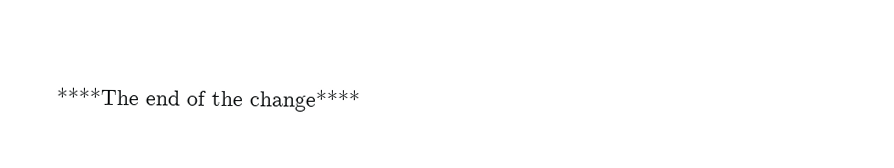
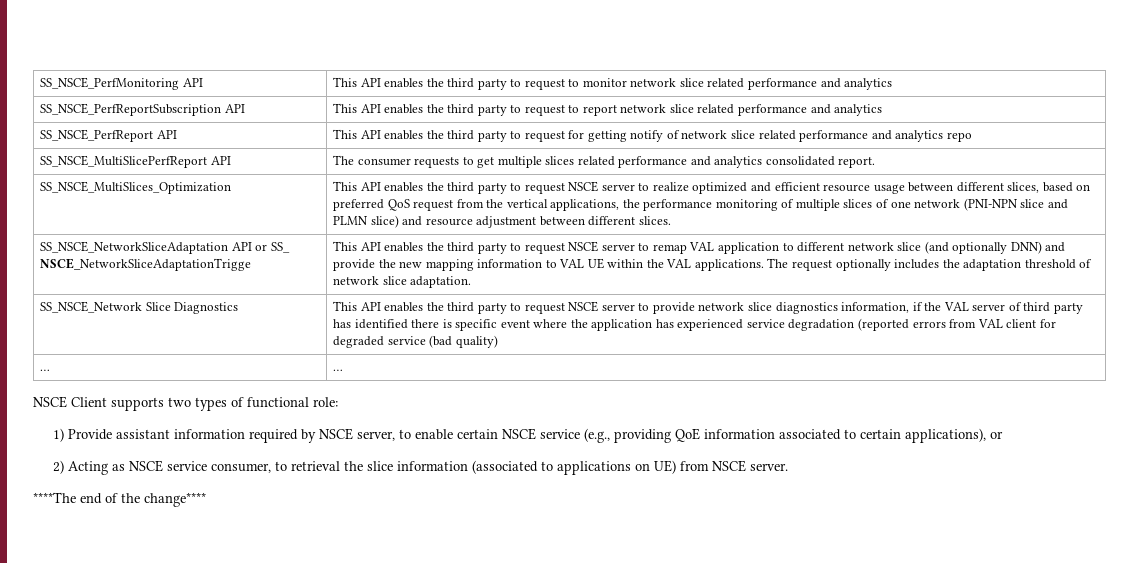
(56, 96) none -> [40,77,203,90] [333,77,893,90] [40,103,245,116] [333,103,883,116] [40,129,177,142] [333,129,972,142] [40,155,231,168] [333,155,876,168] [40,181,232,194] [333,181,1091,194] [333,198,1068,211] [333,215,671,228] [40,241,290,254] [40,258,252,271] [333,241,1066,254] [333,258,1093,271] [333,276,472,288] [40,301,239,314] [333,301,1083,314] [333,318,1056,331] [333,335,498,348] [40,369,51,371] [333,369,344,371] [33,396,338,411] [53,428,1004,443] [53,460,789,475] SS_NSCE_PerfMonitoring API | This API enables the third party to request to monitor network slice related performance and analytics // SS_NSCE_PerfReportSubscription API | This API enables the third party to request to report network slice related performance and analytics // SS_NSCE_PerfReport API | This API enables the third party to request for getting notify of network slice related performance and analytics repo // SS_NSCE_MultiSlicePerfReport API | The consumer requests to get multiple slices related performance and analytics consolidated report. // SS_NSCE_MultiSlices_Optimization | This API enables the third party to request NSCE server to realize optimized and efficient resource usage between different slices, based on preferred QoS request from the vertical applications, the performance monitoring of multiple slices of one network (PNI-NPN slice and PLMN slice) and resource adjustment between different slices. // SS_NSCE_NetworkSliceAdaptation API or SS_ NSCE_NetworkSliceAdaptationTrigge | This API enables the third party to request NSCE server to remap VAL application to different network slice (and optionally DNN) and provide the new mapping information to VAL UE within the VAL applications. The request optionally includes the adaptation threshold of network slice adaptation. // SS_NSCE_Network Slice Diagnostics | This API enables the third party to request NSCE server to provide network slice diagnostics information, if the VAL server of third party has identified there is specific event where the application has experienced service degradation (reported errors from VAL client for degraded service (bad quality) // … | … // NSCE Client supports two types of functional role: // 1) Provide assistant information required by NSCE server, to enable certain NSCE service (e.g., providing QoE information associated to certain applications), or // 2) Acting as NSCE service consumer, to retrieval the slice information (associated to applications on UE) from NSCE server. //

